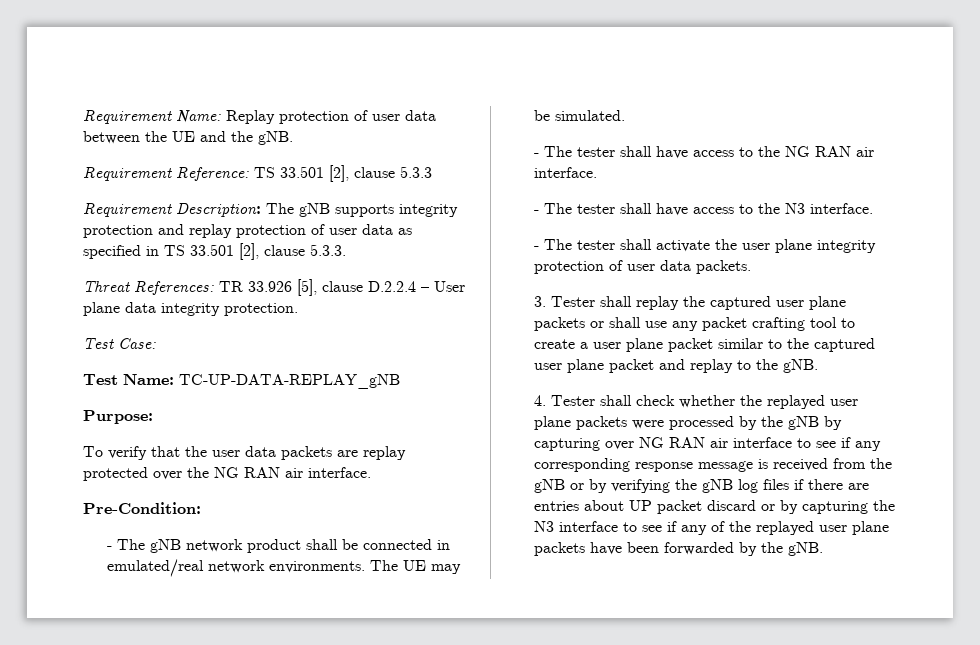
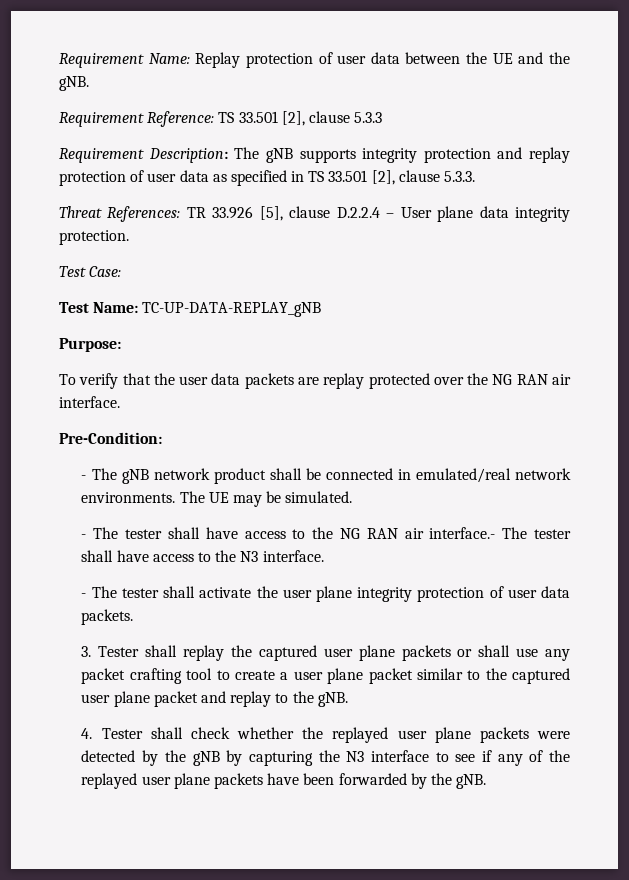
[533,167,597,178] [533,210,539,214] interface. // - -> [429,527,496,539] interface.-
[668,416,734,430] processed -> [81,750,136,762] detected
[604,437,881,451] [533,458,892,472] [533,479,869,493] [533,500,868,514] over NG RAN air interface to see if any corresponding response message is received from the gNB or by verifying the gNB log files if there are entries about UP packet discard or by capturing -> (313, 758) none

